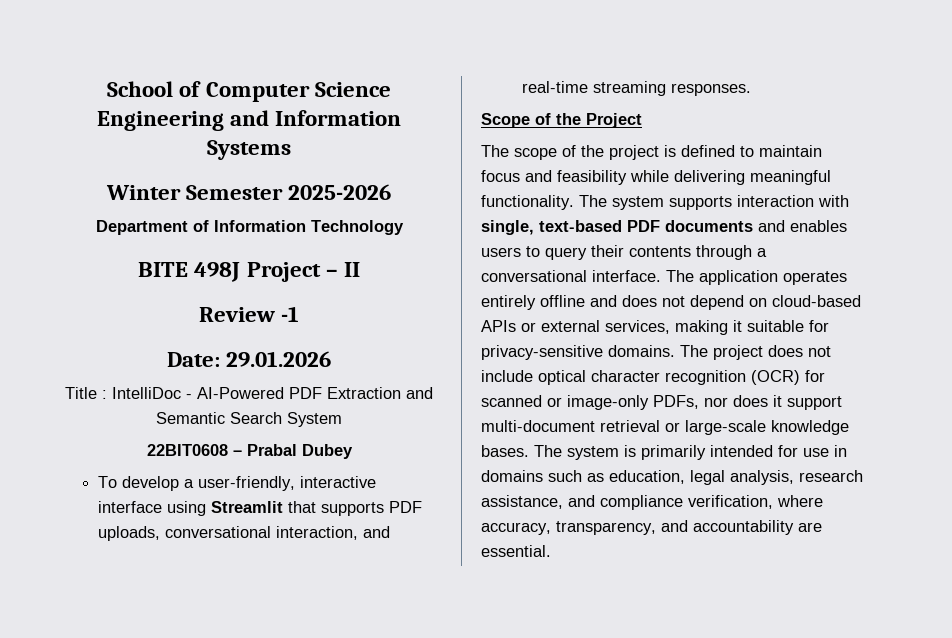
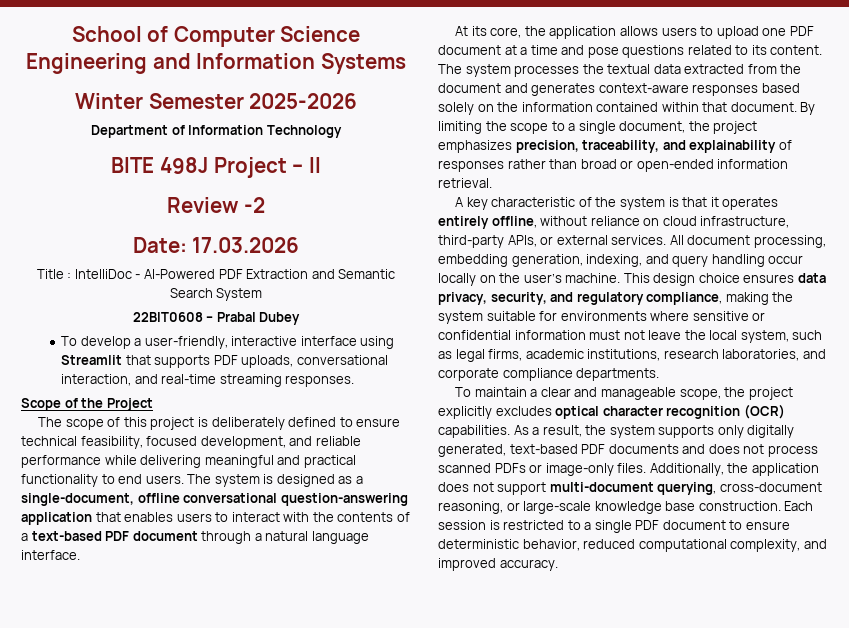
[281,306,300,322] -1 -> [243,197,265,213] -2
[226,351,332,367] 29.01.2026 -> [192,237,300,253] 17.03.2026
[581,145,604,157] the -> [123,417,147,427] this
(676, 151) none -> [211,417,285,430] deliberately
[759,145,822,157] [481,170,831,185] [481,195,849,210] [481,220,847,235] [481,245,767,260] [481,270,847,285] [481,295,861,310] [481,320,829,335] [481,345,831,360] [481,370,825,385] [481,395,842,410] [481,420,849,435] [481,445,847,460] [481,470,863,485] [481,495,823,510] [481,520,822,535] [481,545,551,557] maintain focus and feasibility while delivering meaningful functionality. The system supports interaction with single, text-based PDF documents and enables users to query their contents through a conversational interface. The application operates entirely offline and does not depend on cloud-based APIs or external services, making it suitable for privacy-sensitive domains. The project does not include optical character recognition (OCR) for scanned or image-only PDFs, nor does it support multi-document retrieval or large-scale knowledge bases. The system is primarily intended for use in domains such as education, legal analysis, research assistance, and compliance verification, where accuracy, transparency, and accountability are essential. -> [356,418,401,427] [21,436,361,449] [21,455,356,468] [21,474,363,487] [21,493,408,506] [21,512,410,525] [21,531,369,544] [21,550,80,560] [455,26,814,39] [438,45,823,58] [438,64,802,77] [438,83,800,96] [438,102,816,115] [438,121,758,134] [438,140,792,153] [438,159,789,172] [438,178,492,188] [455,197,779,210] [438,216,790,229] [438,235,826,248] [438,254,804,267] [438,273,826,286] [438,292,794,305] [438,311,766,324] [438,330,823,343] [438,349,826,362] [438,368,660,381] [455,387,793,400] [438,404,785,419] [438,425,795,438] [438,444,818,457] [438,463,819,476] [438,482,822,495] [438,501,814,514] [438,520,790,533] [438,539,827,552] [438,558,558,571] ensure technical feasibility, focused development, and reliable performance while delivering meaningful and practical functionality to end users. The system is designed as a single-document, offline conversational question-answering application that enables users to interact with the contents of a text-based PDF document through a natural language interface. // At its core, the application allows users to upload one PDF document at a time and pose questions related to its content. The system processes the textual data extracted from the document and generates context-aware responses based solely on the information contained within that document. By limiting the scope to a single document, the project emphasizes precision, traceability, and explainability of responses rather than broad or open-ended information retrieval. // A key characteristic of the system is that it operates entirely offline, without reliance on cloud infrastructure, third-party APIs, or external services. All document processing, embedding generation, indexing, and query handling occur locally on the user’s machine. This design choice ensures data privacy, security, and regulatory compliance, making the system suitable for environments where sensitive or confidential information must not leave the local system, such as legal firms, academic institutions, research laboratories, and corporate compliance departments. // To maintain a clear and manageable scope, the project explicitly excludes optical character recognition (OCR) capabilities. As a result, the system supports only digitally generated, text-based PDF documents and does not process scanned PDFs or image-only files. Additionally, the application does not support multi-document querying, cross-document reasoning, or large-scale knowledge base construction. Each session is restricted to a single PDF document to ensure deterministic behavior, reduced computational complexity, and improved accuracy.

